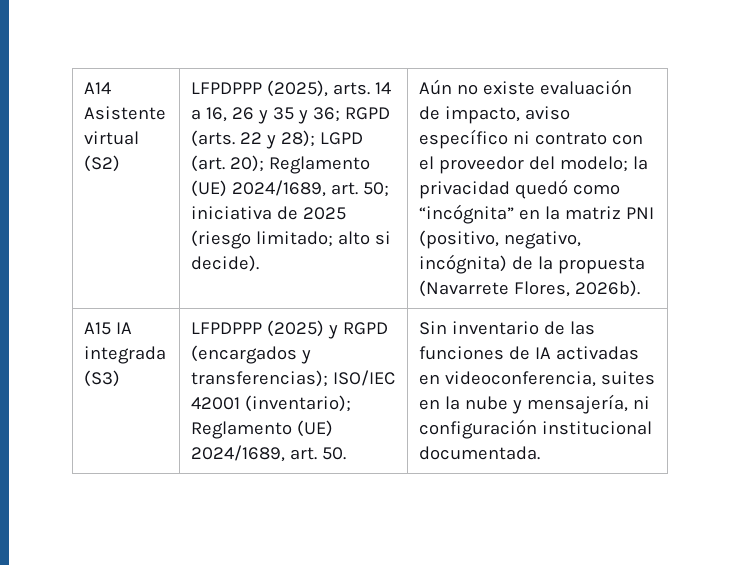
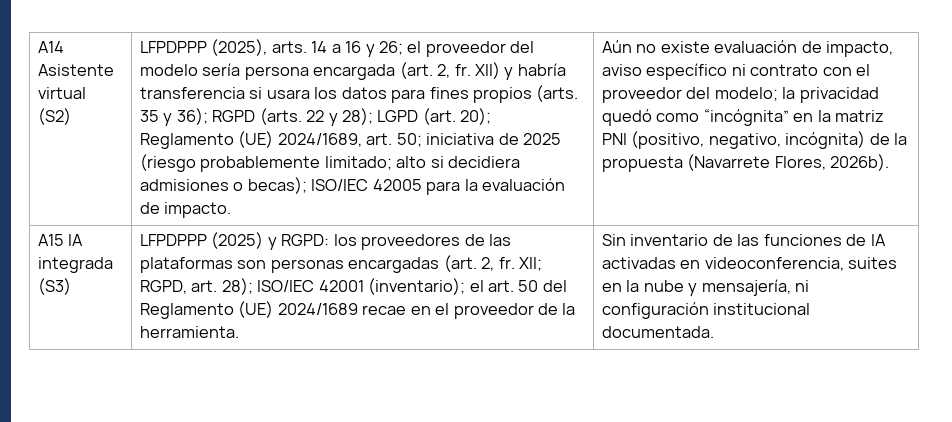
[206,107,269,124] 16, 26 y -> [345,41,535,57] [139,62,566,80] [139,85,579,103] 16 y 26; el proveedor del modelo sería persona encargada (art. 2, fr. XII) y habría transferencia si usara los datos para fines propios (arts.
[313,107,341,122] 36; -> [176,108,208,125] 36);
(252, 239) none -> [200,156,321,172] probablemente
[191,255,260,272] decide). -> [448,156,521,168] [139,177,565,195] [139,202,232,218] decidiera admisiones o becas); ISO/IEC 42005 para la evaluación de impacto.
[343,322,389,335] [191,345,312,364] [191,370,396,387] [191,395,352,412] [191,420,334,439] [191,445,347,462] RGPD (encargados y transferencias); ISO/IEC 42001 (inventario); Reglamento (UE) 2024/1689, art. 50. -> [281,234,511,250] [139,255,542,273] [139,278,567,295] [139,301,576,319] [139,326,239,338] RGPD: los proveedores de las plataformas son personas encargadas (art. 2, fr. XII; RGPD, art. 28); ISO/IEC 42001 (inventario); el art. 50 del Reglamento (UE) 2024/1689 recae en el proveedor de la herramienta.

